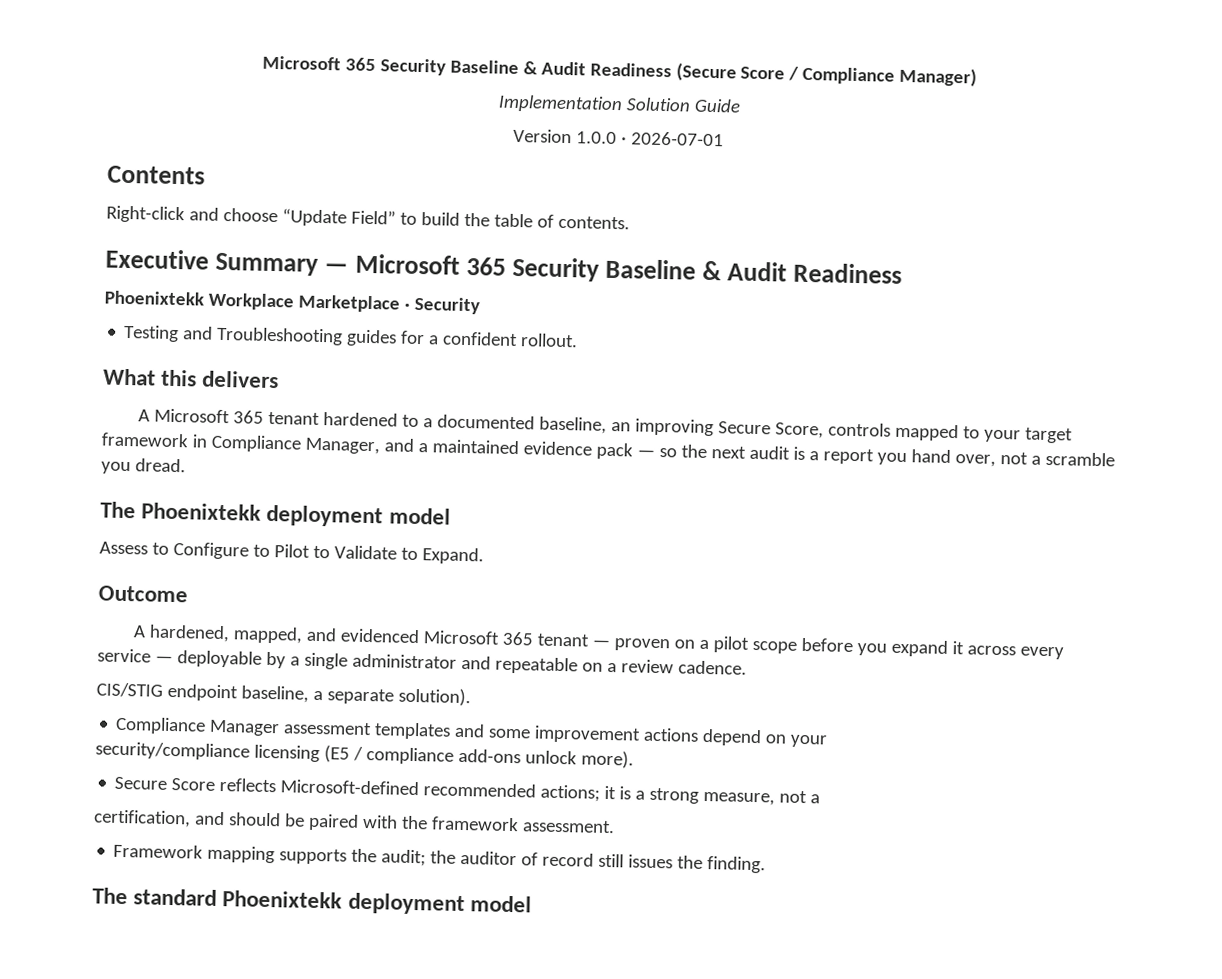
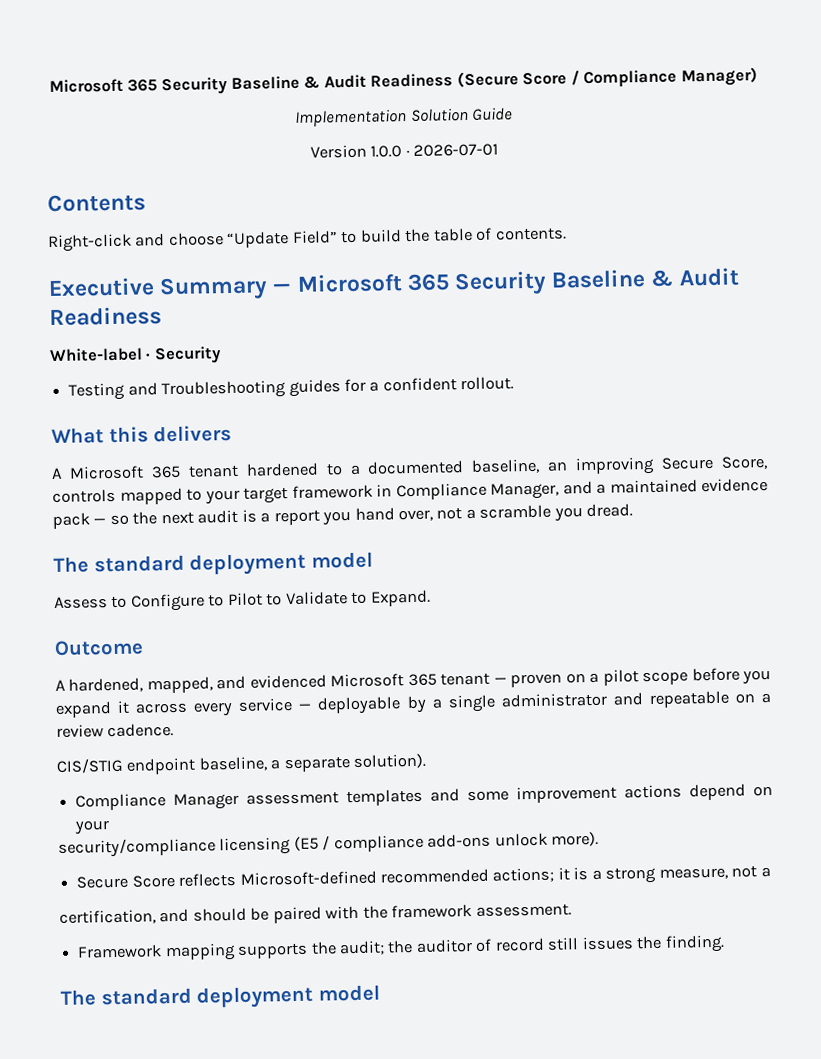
[104,290,400,313] Phoenixtekk Workplace Marketplace -> [49,347,143,363] White-label
[141,502,262,521] Phoenixtekk -> [93,554,185,573] standard
[222,890,343,909] Phoenixtekk -> (192, 996) none

